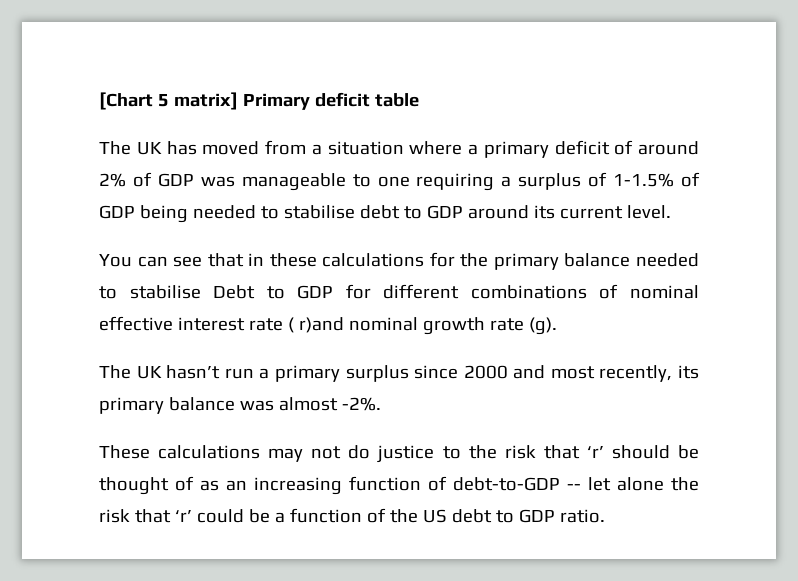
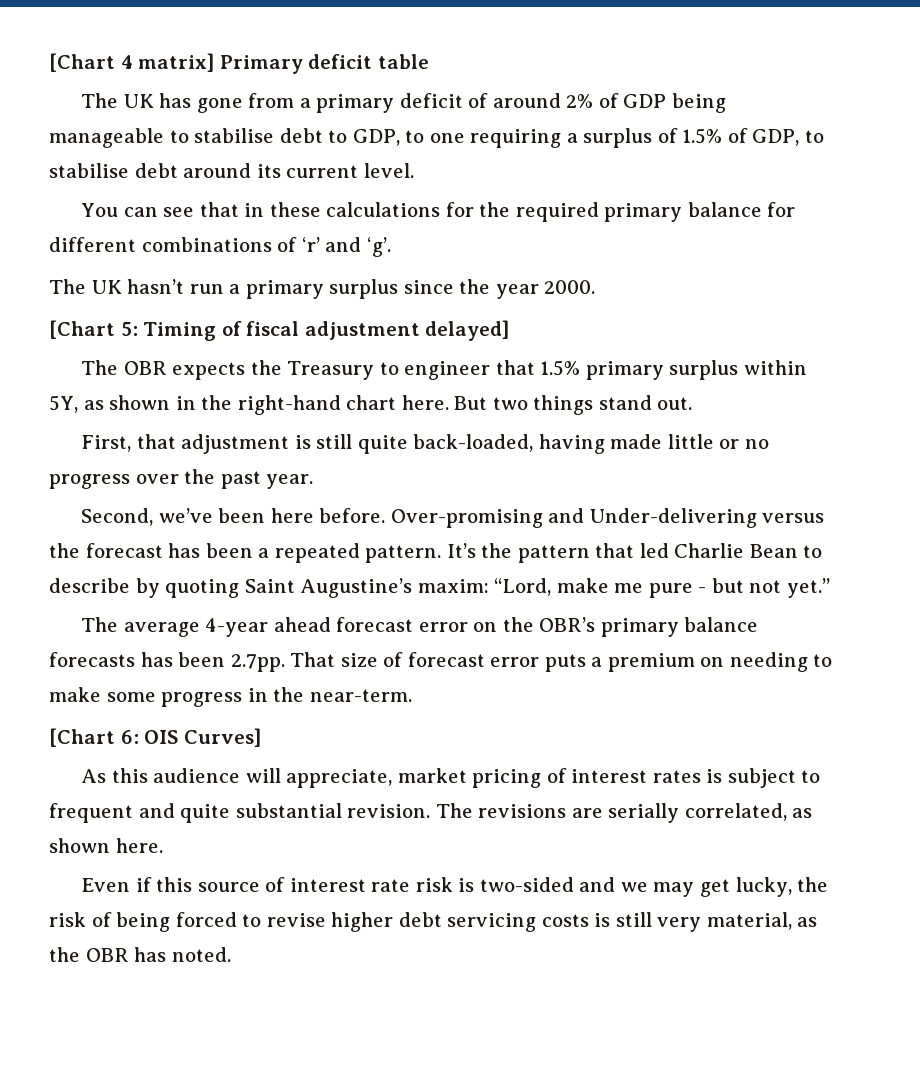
[99,92,169,110] [Chart 5 -> [49,53,133,72] [Chart 4
[202,141,260,155] moved -> [196,98,243,113] gone
[327,141,478,155] situation where a -> (311, 103) none
[200,176,235,187] was -> [671,93,726,113] being
(371, 180) none -> [194,128,425,146] stabilise debt to GDP, to
[613,172,700,187] [99,205,463,223] 1-1.5% of GDP being needed to stabilise debt to GDP -> [682,128,825,146] [49,163,178,178] 1.5% of GDP, to stabilise debt
[493,253,699,270] [99,284,699,299] [99,316,557,335] primary balance needed to stabilise Debt to GDP for different combinations of nominal effective interest rate ( r)and nominal growth rate (g). -> [515,202,796,222] [49,237,391,257] required primary balance for different combinations of ‘r’ and ‘g’.
[463,365,699,382] [99,397,381,414] [99,445,699,463] [99,476,699,495] [99,508,605,523] 2000 and most recently, its primary balance was almost -2%. // These calculations may not do justice to the risk that ‘r’ should be thought of as an increasing function of debt-to-GDP -- let alone the risk that ‘r’ could be a function of the US debt to GDP ratio. -> [459,279,596,299] [49,320,510,341] [81,360,807,380] [49,395,693,415] [81,434,769,454] [49,469,314,489] [81,508,825,528] [49,543,823,563] [49,578,830,598] [81,617,759,637] [49,652,833,672] [49,687,412,707] [49,728,261,747] [81,768,821,788] [49,803,813,823] [49,838,163,853] [81,877,829,897] [49,912,818,932] [49,947,231,962] the year 2000. // [Chart 5: Timing of fiscal adjustment delayed] // The OBR expects the Treasury to engineer that 1.5% primary surplus within 5Y, as shown in the right-hand chart here. But two things stand out. // First, that adjustment is still quite back-loaded, having made little or no progress over the past year. // Second, we’ve been here before. Over-promising and Under-delivering versus the forecast has been a repeated pattern. It’s the pattern that led Charlie Bean to describe by quoting Saint Augustine’s maxim: “Lord, make me pure - but not yet.” // The average 4-year ahead forecast error on the OBR’s primary balance forecasts has been 2.7pp. That size of forecast error puts a premium on needing to make some progress in the near-term. // [Chart 6: OIS Curves] // As this audience will appreciate, market pricing of interest rates is subject to frequent and quite substantial revision. The revisions are serially correlated, as shown here. // Even if this source of interest rate risk is two-sided and we may get lucky, the risk of being forced to revise higher debt servicing costs is still very material, as the OBR has noted.

